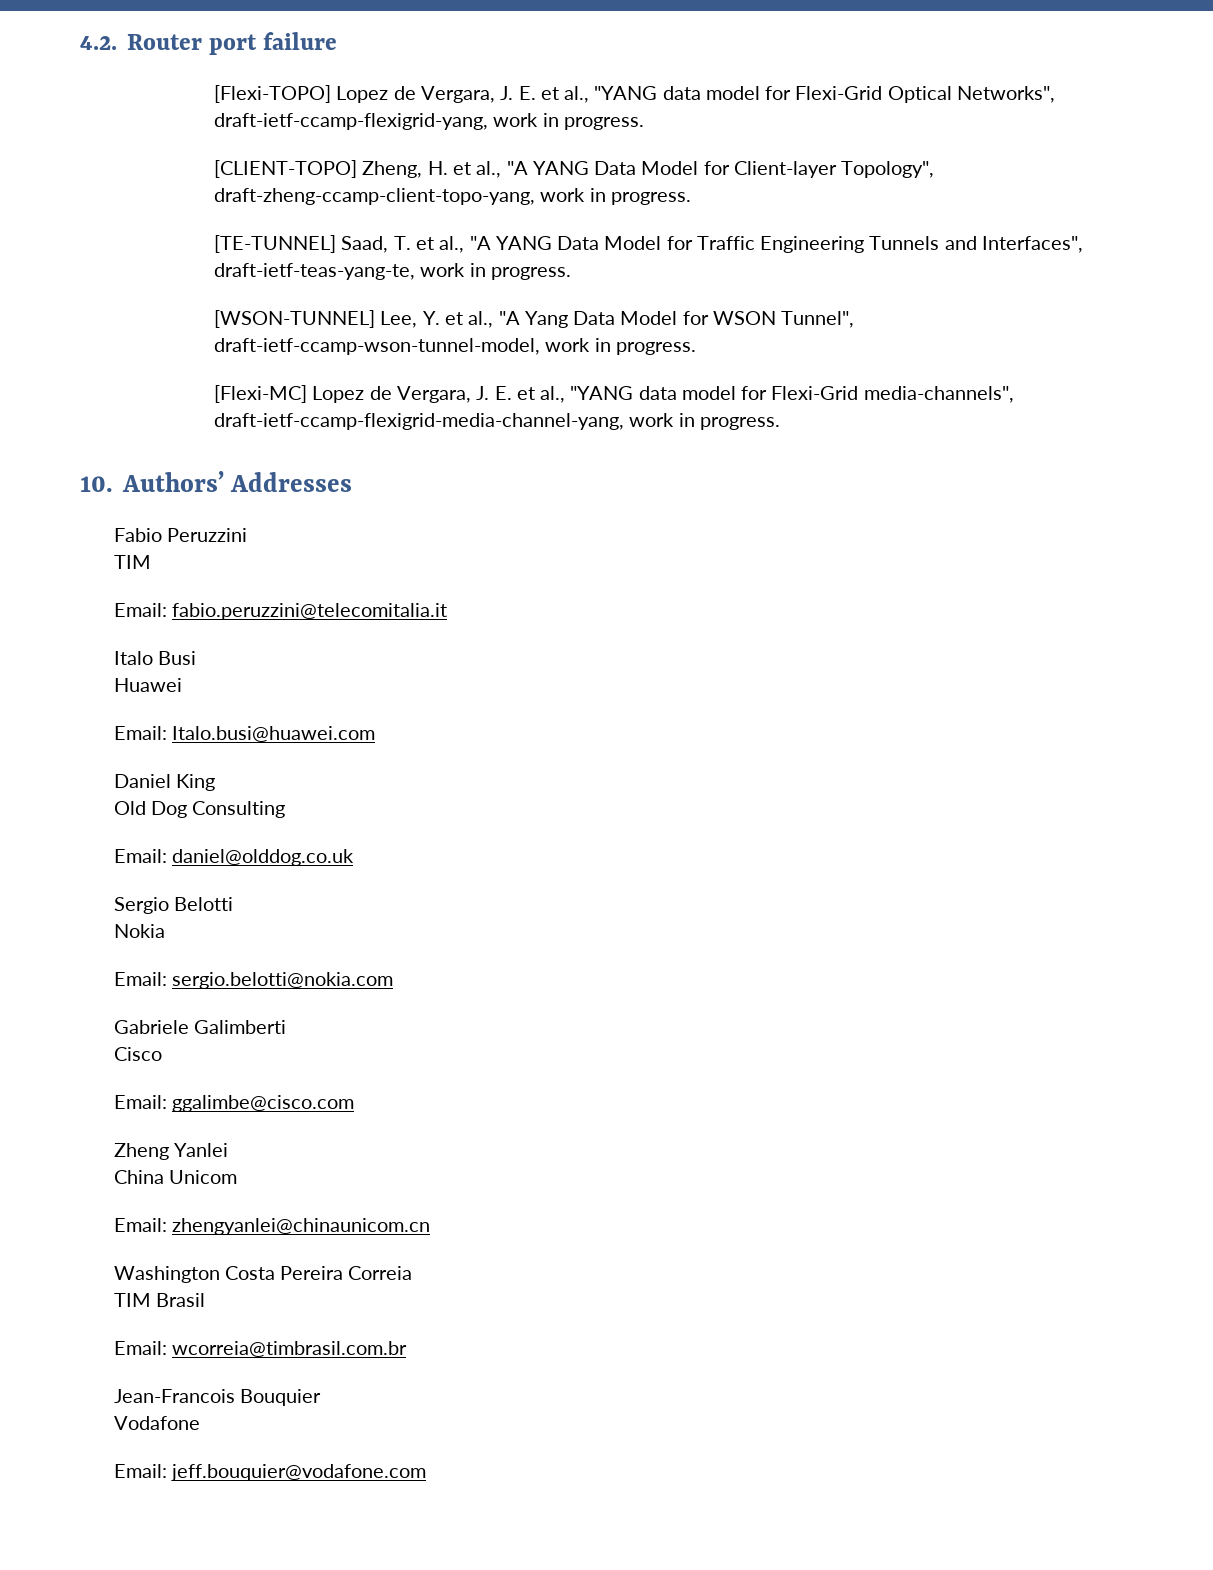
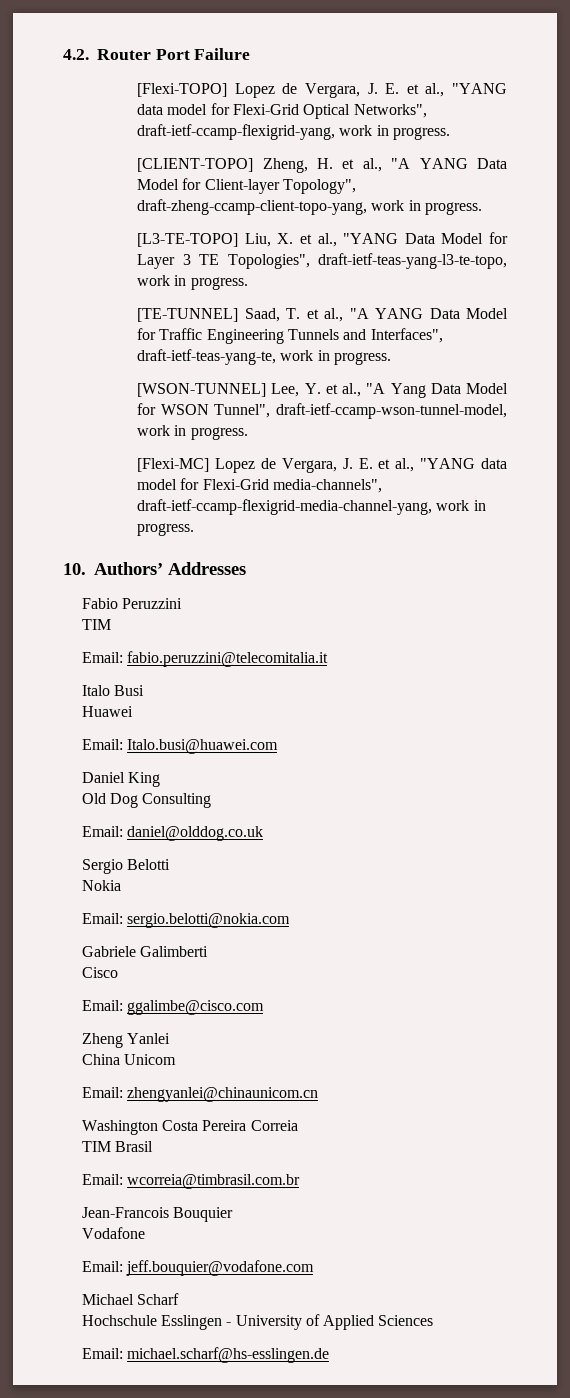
[209,32,338,55] port failure -> [155,48,251,60] Port Failure
(691, 198) none -> [137,232,508,247] [137,253,508,269] [137,275,248,290] // [L3-TE-TOPO] Liu, X. et al., "YANG Data Model for Layer 3 TE Topologies", draft-ietf-teas-yang-l3-te-topo, work in progress.
(426, 1472) none -> [81,1293,179,1305] [81,1314,434,1330] [81,1347,329,1363] // Michael Scharf // Hochschule Esslingen - University of Applied Sciences // Email: michael.scharf@hs-esslingen.de

